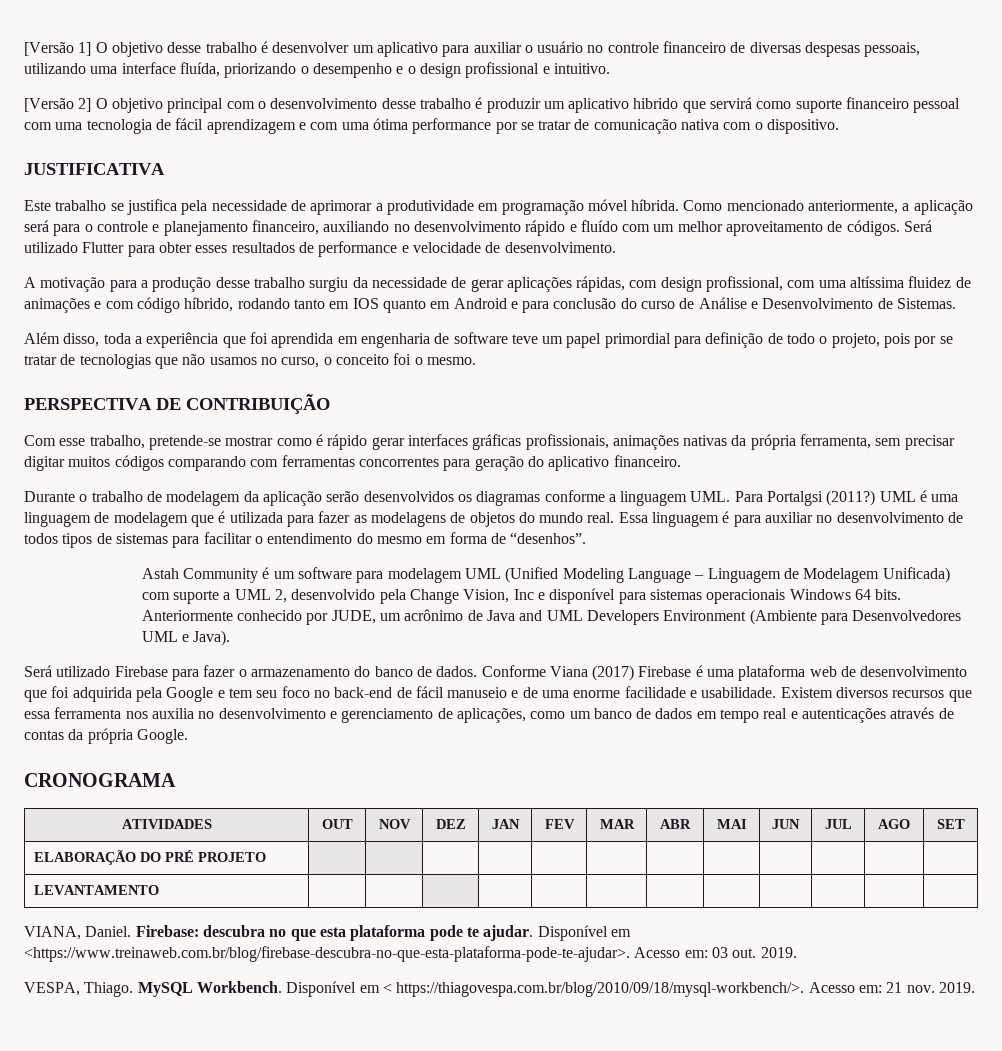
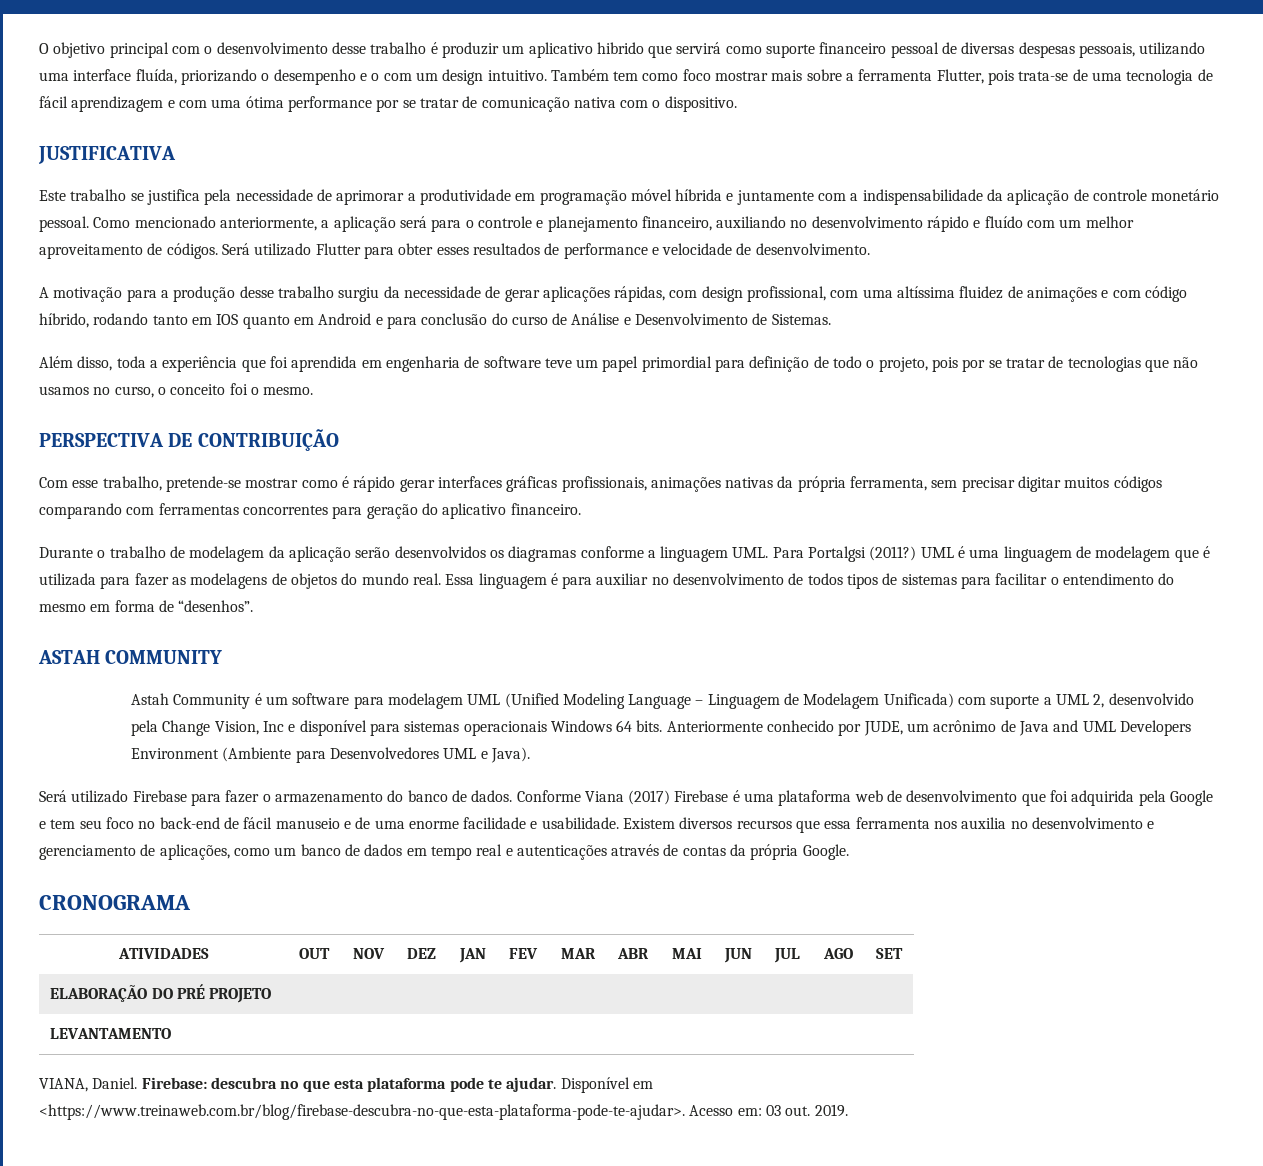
[24,41,921,57] [24,62,610,78] [24,98,92,112] [Versão 1] O objetivo desse trabalho é desenvolver um aplicativo para auxiliar o usuário no controle financeiro de diversas despesas pessoais, utilizando uma interface fluída, priorizando o desempenho e o design profissional e intuitivo. // [Versão 2] -> (39, 48) none
[24,122,52,130] com -> [942,42,1206,58] [39,69,1088,85] de diversas despesas pessoais, utilizando uma interface fluída, priorizando o desempenho e o com um design intuitivo. Também tem como foco mostrar mais sobre a ferramenta Flutter, pois trata-se de
[631,199,680,211] híbrida. -> [675,189,1220,205] [39,216,89,232] híbrida e juntamente com a indispensabilidade da aplicação de controle monetário pessoal.
(587, 538) none -> [38,650,223,664] // ASTAH COMMUNITY
[24,981,975,997] // VESPA, Thiago. MySQL Workbench. Disponível em < https://thiagovespa.com.br/blog/2010/09/18/mysql-workbench/>. Acesso em: 21 nov. 2019. -> (848, 1110) none

